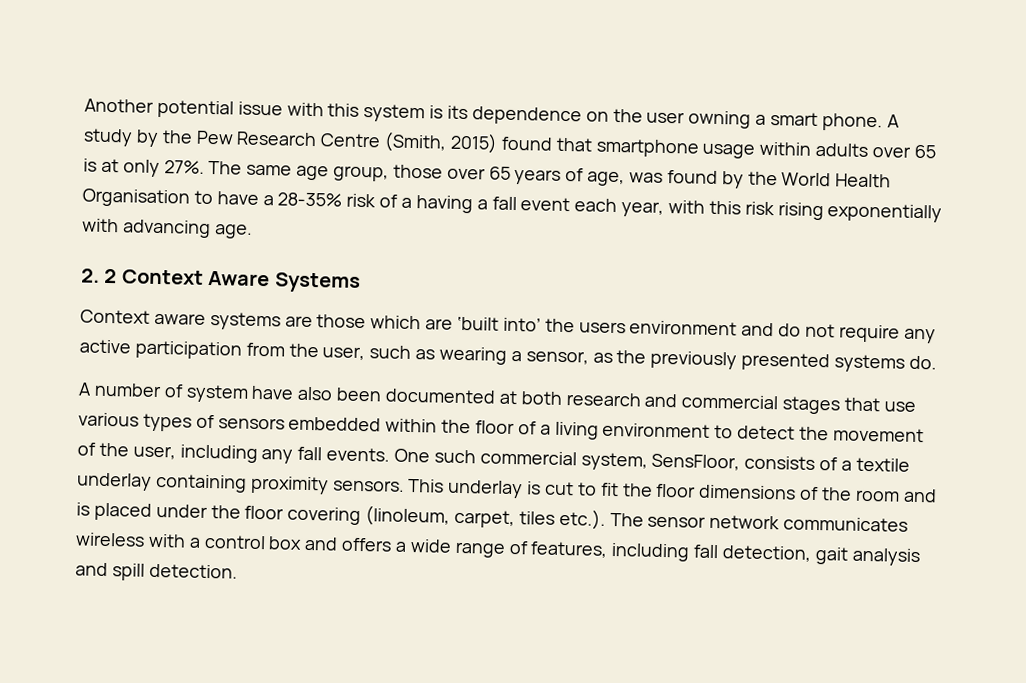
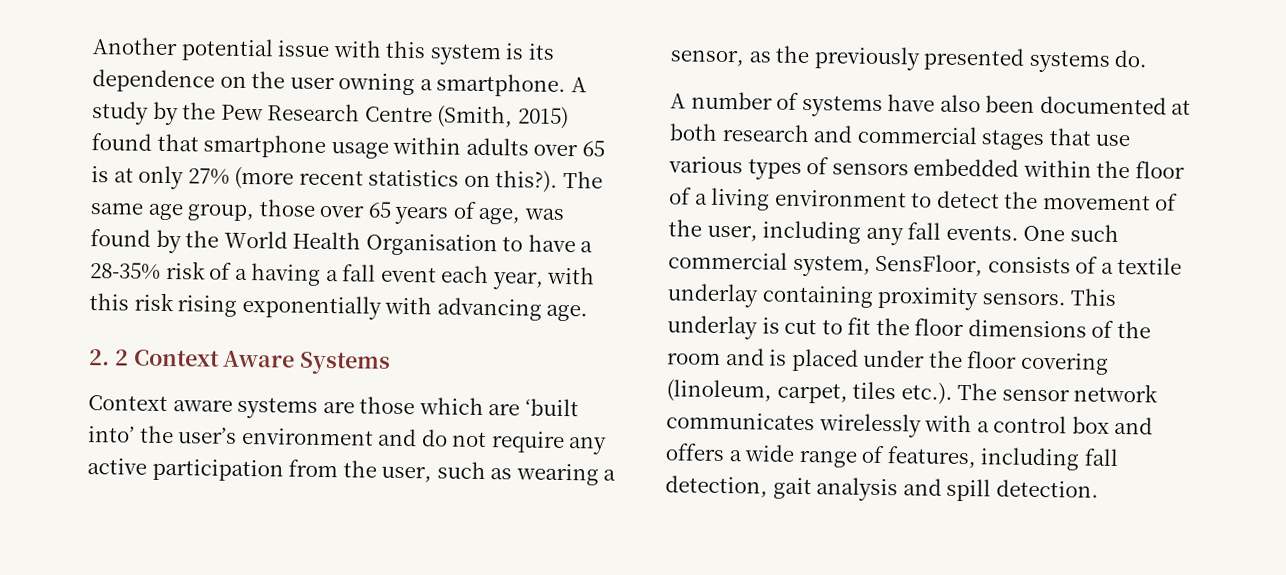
[770,112,883,132] smart phone. -> [436,73,567,98] smartphone.
[163,160,205,174] 27%. -> [187,166,559,193] 27% (more recent statistics on this?).
[578,321,626,334] users -> [178,427,238,444] user’s
[185,384,249,403] system -> [801,94,883,117] systems
[75,532,145,547] wireless -> [818,413,922,438] wirelessly

